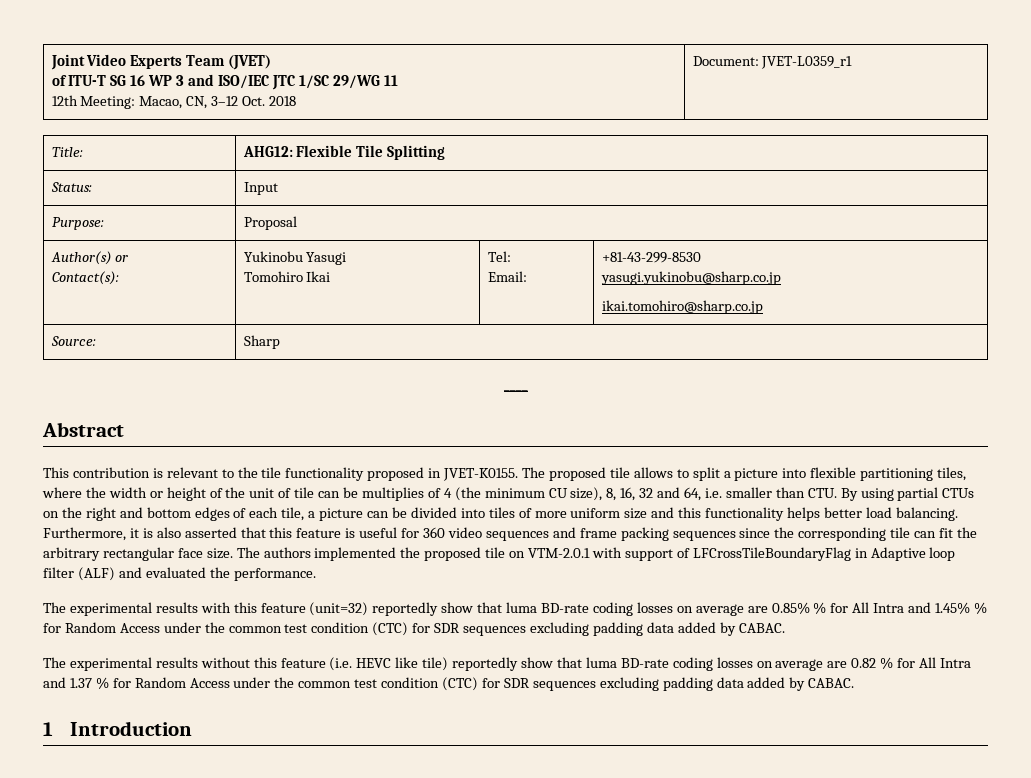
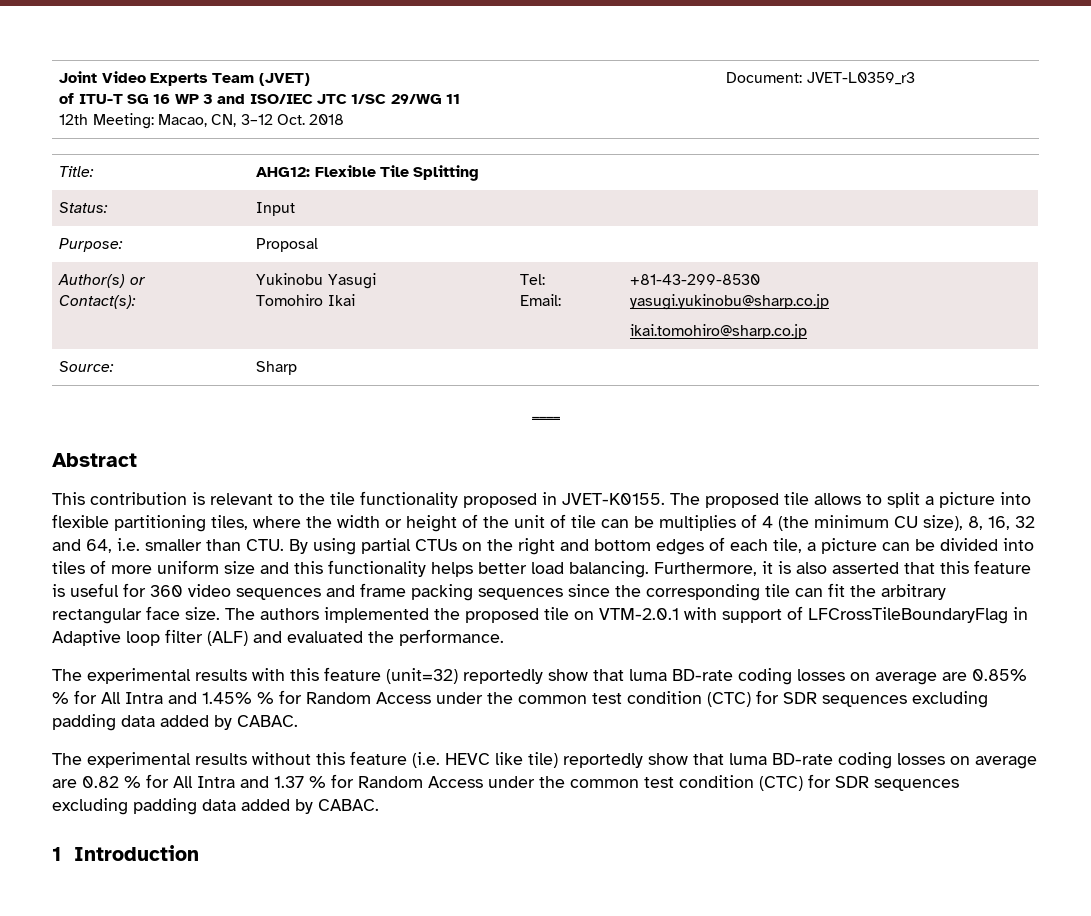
[761,56,853,69] JVET-L0359_r1 -> [806,72,915,85] JVET-L0359_r3

